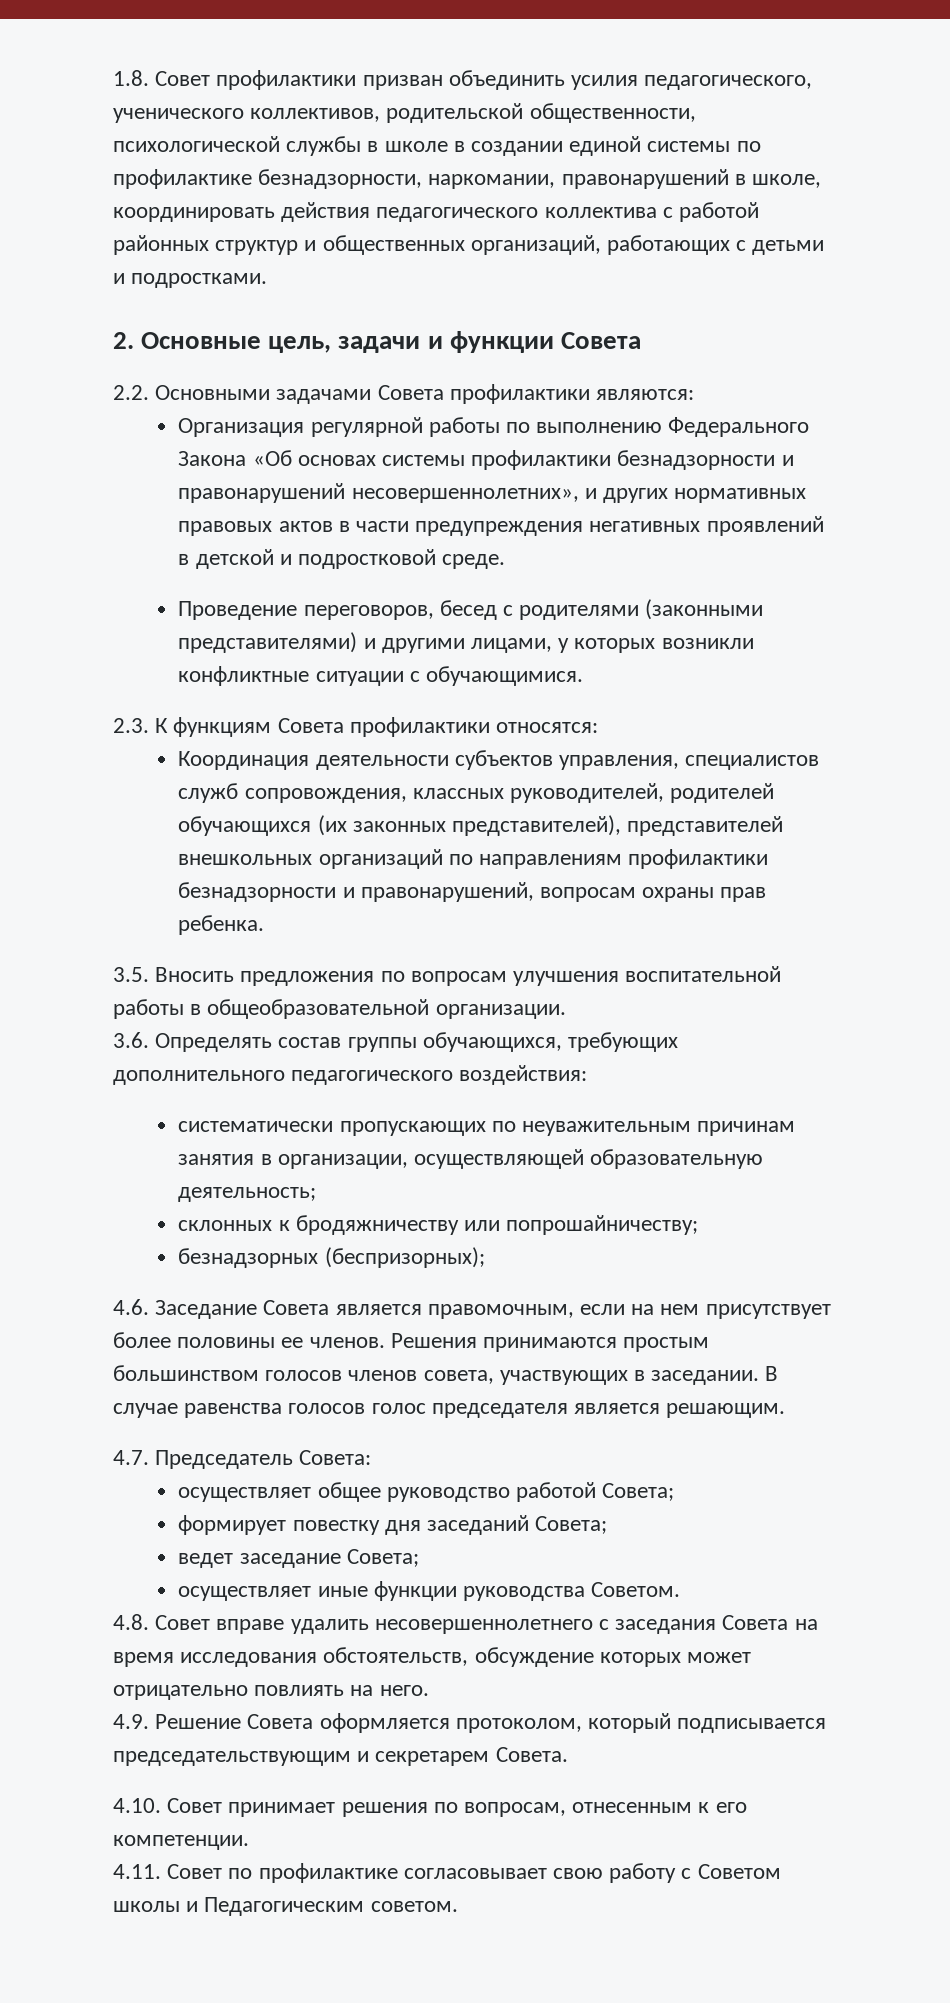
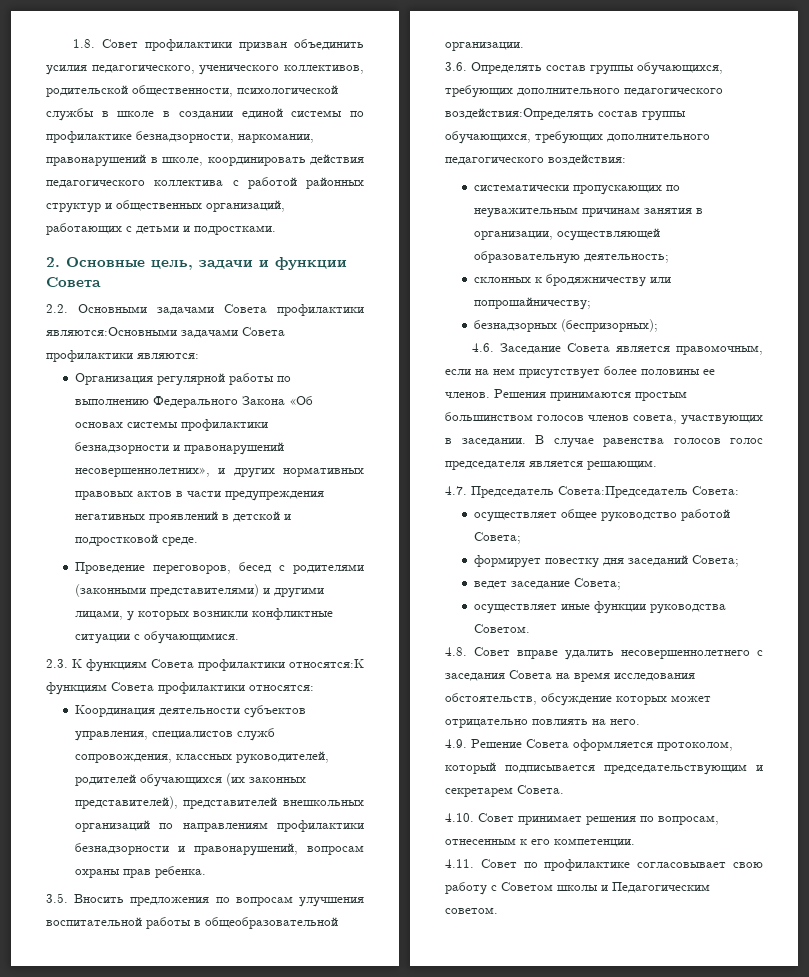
(590, 394) none -> [46,327,285,338] [46,350,133,362] являются:Основными задачами Совета профилактики
(490, 727) none -> [289,659,364,668] [46,682,245,695] относятся:К функциям Совета профилактики
(454, 1077) none -> [445,108,686,121] [445,131,710,144] [445,157,544,165] воздействия:Определять состав группы обучающихся, требующих дополнительного педагогического
(294, 1459) none -> [558,486,688,498] Совета:Председатель

